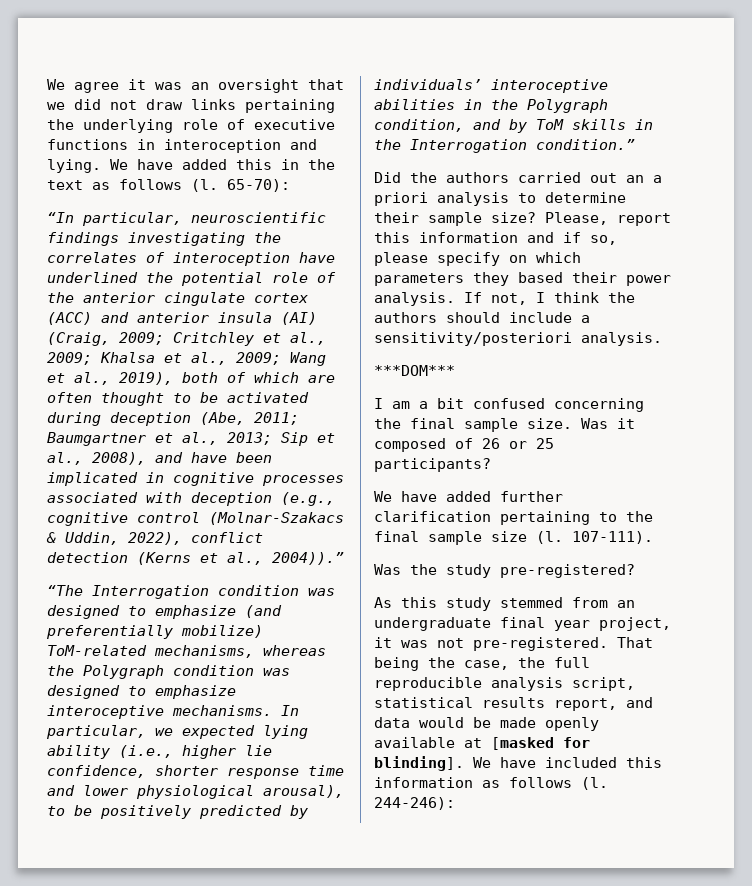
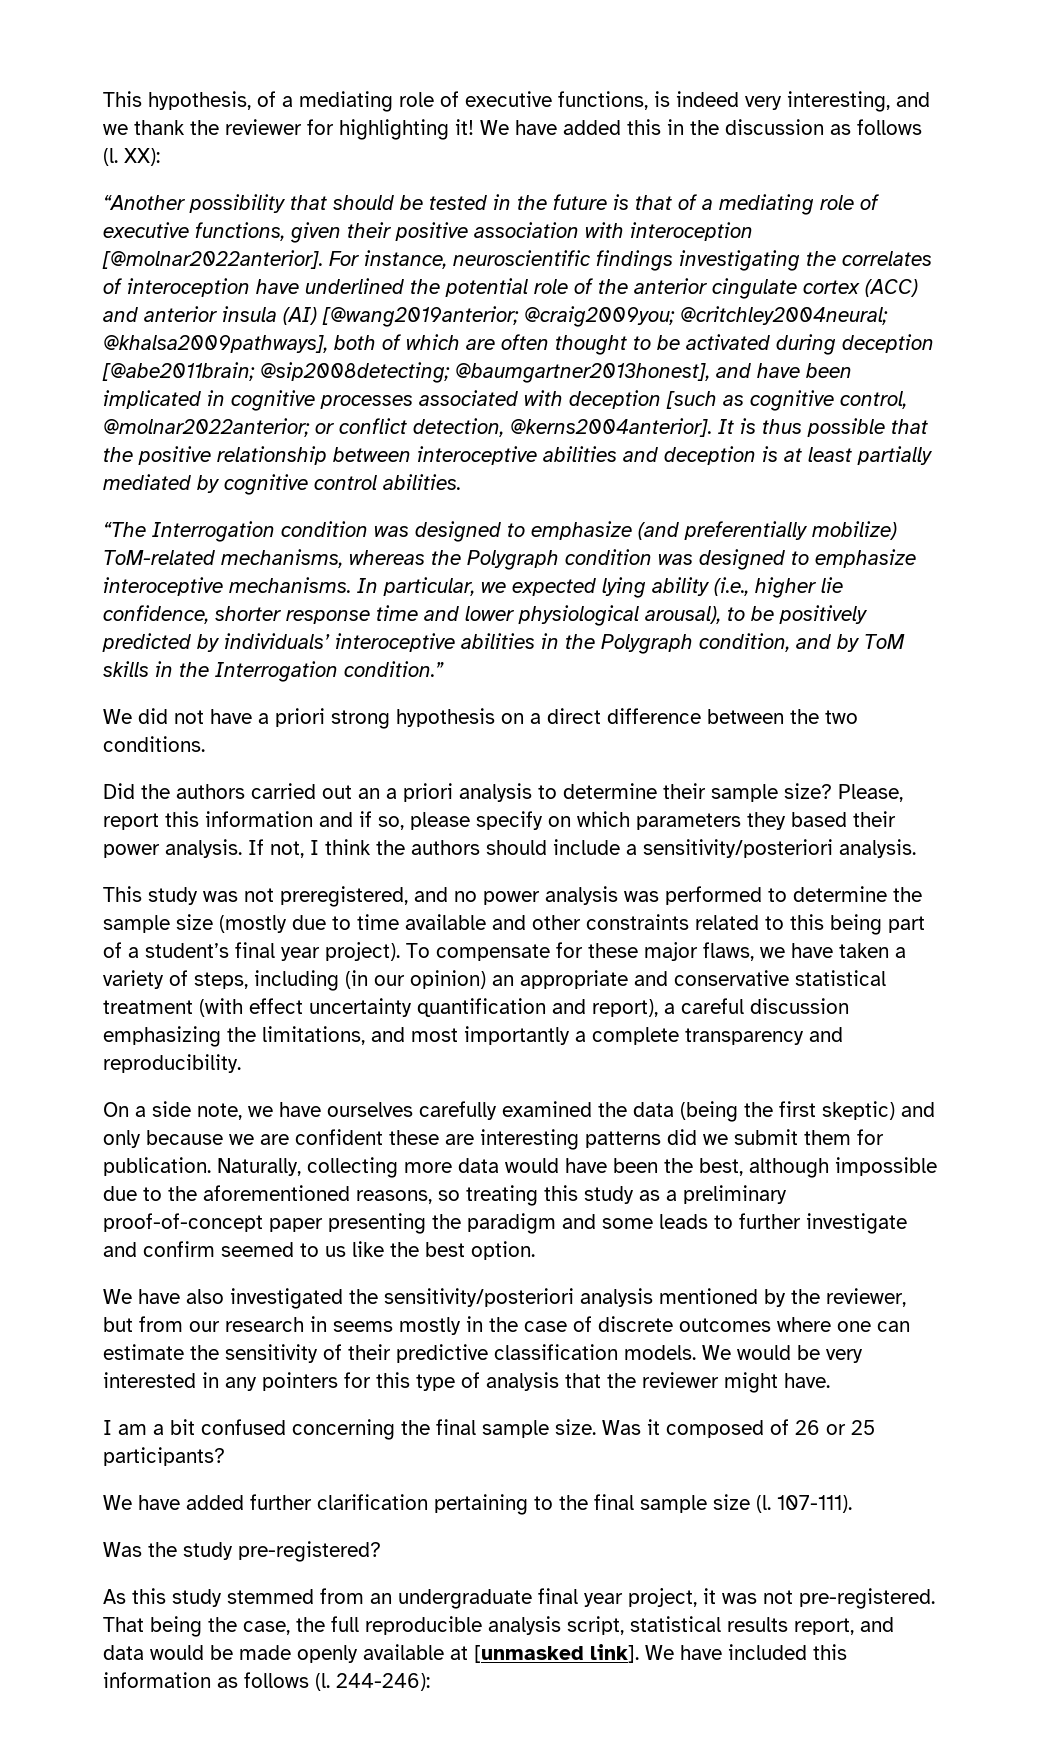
[47,79,344,93] [47,99,335,113] [47,119,335,133] [47,139,317,153] [47,159,101,173] We agree it was an oversight that we did not draw links pertaining the underlying role of executive functions in interoception and lying. -> [103,91,930,112] [103,119,474,140] This hypothesis, of a mediating role of executive functions, is indeed very interesting, and we thank the reviewer for highlighting it!
[47,179,290,192] [47,212,182,226] text as follows (l. 65-70): // “In particular, -> [725,119,922,135] [103,148,160,166] [103,194,879,215] [103,222,753,243] [102,250,447,269] discussion as follows (l. XX): // “Another possibility that should be tested in the future is that of a mediating role of executive functions, given their positive association with interoception [@molnar2022anterior]. For instance,
[47,332,326,346] [47,352,326,366] [47,372,173,385] (Craig, 2009; Critchley et al., 2009; Khalsa et al., 2009; Wang et al., 2019), -> [322,306,888,327] [103,335,328,353] [@wang2019anterior; @craig2009you; @critchley2004neural; @khalsa2009pathways],
[200,412,299,425] [47,432,335,446] [47,452,146,465] (Abe, 2011; Baumgartner et al., 2013; Sip et al., 2008), -> [102,362,710,383] [@abe2011brain; @sip2008detecting; @baumgartner2013honest],
[281,492,335,506] [47,512,344,526] [46,532,263,545] [47,552,344,565] (e.g., cognitive control (Molnar-Szakacs & Uddin, 2022), conflict detection (Kerns et al., 2004)).” -> [666,390,907,411] [103,418,928,437] [103,446,933,465] [103,474,461,495] [such as cognitive control, @molnar2022anterior; or conflict detection, @kerns2004anterior]. It is thus possible that the positive relationship between interoceptive abilities and deception is at least partially mediated by cognitive control abilities.
(635, 144) none -> [103,708,858,729] [103,736,205,752] // We did not have a priori strong hypothesis on a direct difference between the two conditions.
[374,365,455,376] ***DOM*** -> [103,886,922,907] [103,914,925,935] [103,942,906,961] [103,970,886,991] [103,998,849,1017] [103,1026,843,1047] [103,1054,241,1073] [103,1101,935,1122] [103,1129,884,1150] [103,1157,937,1178] [103,1185,787,1206] [103,1213,907,1234] [103,1241,535,1260] [103,1288,906,1309] [103,1316,910,1335] [103,1344,863,1363] [103,1372,830,1393] This study was not preregistered, and no power analysis was performed to determine the sample size (mostly due to time available and other constraints related to this being part of a student’s final year project). To compensate for these major flaws, we have taken a variety of steps, including (in our opinion) an appropriate and conservative statistical treatment (with effect uncertainty quantification and report), a careful discussion emphasizing the limitations, and most importantly a complete transparency and reproducibility. // On a side note, we have ourselves carefully examined the data (being the first skeptic) and only because we are confident these are interesting patterns did we submit them for publication. Naturally, collecting more data would have been the best, although impossible due to the aforementioned reasons, so treating this study as a preliminary proof-of-concept paper presenting the paradigm and some leads to further investigate and confirm seemed to us like the best option. // We have also investigated the sensitivity/posteriori analysis mentioned by the reviewer, but from our research in seems mostly in the case of discrete outcomes where one can estimate the sensitivity of their predictive classification models. We would be very interested in any pointers for this type of analysis that the reviewer might have.
[491,737,590,750] [374,756,464,771] [masked for blinding]. -> [474,1644,639,1663] [unmasked link].

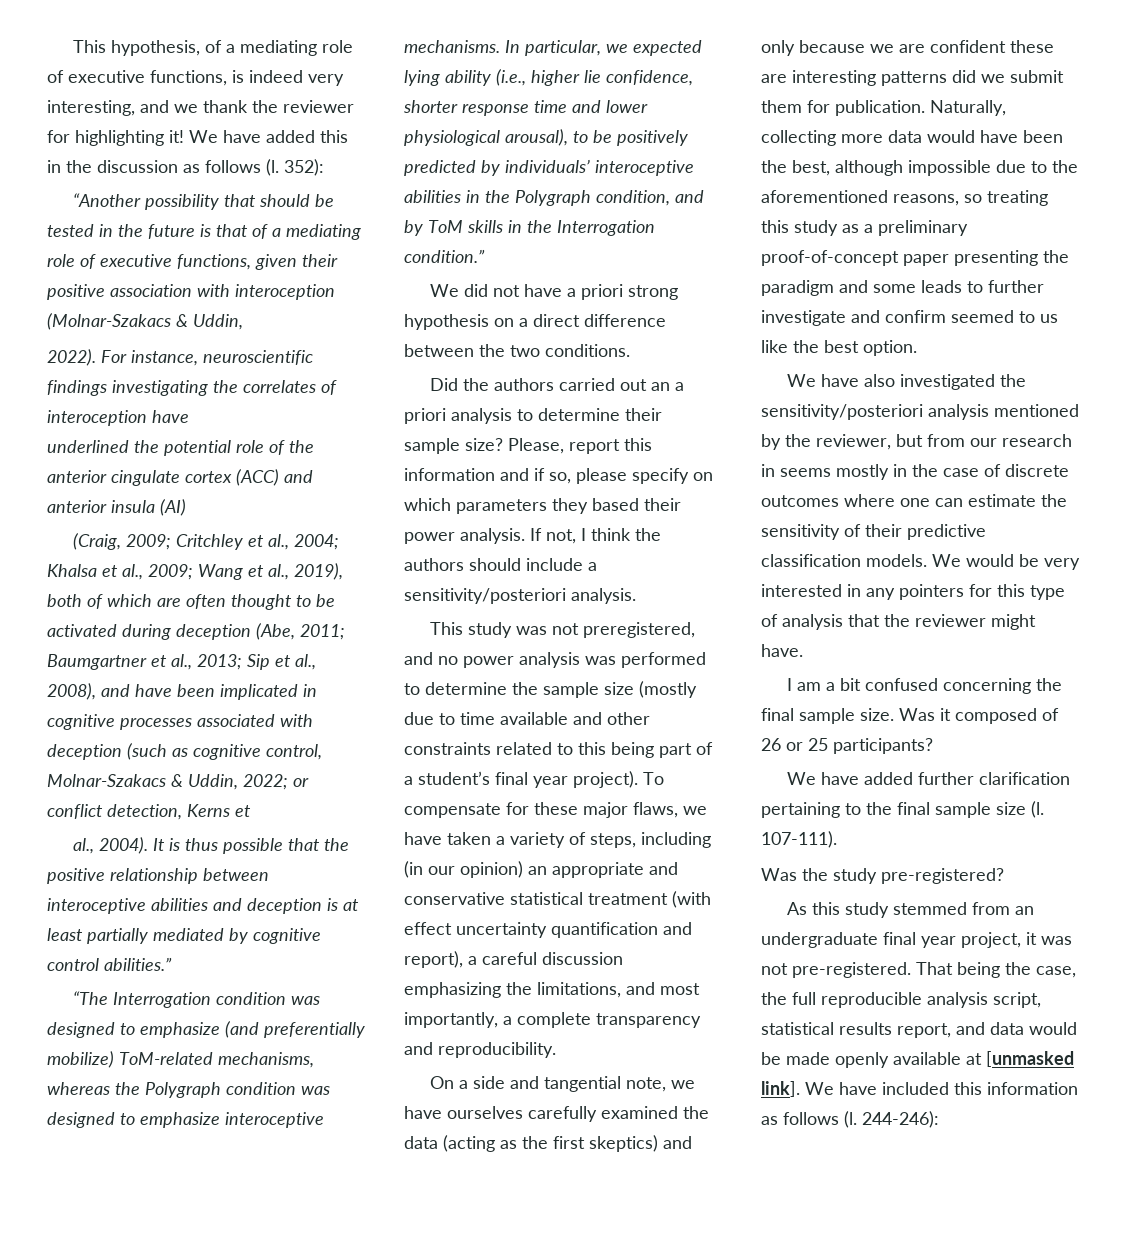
[124,148,160,166] XX): -> [284,159,324,176] 352):
[102,250,323,269] [@molnar2022anterior]. -> [47,313,243,330] [47,349,96,366] (Molnar-Szakacs & Uddin, // 2022).
(299, 286) none -> (189, 416) //
[322,306,888,327] [103,335,328,353] [@wang2019anterior; @craig2009you; @critchley2004neural; @khalsa2009pathways], -> [72,533,339,550] [47,563,343,580] // (Craig, 2009; Critchley et al., 2004; Khalsa et al., 2009; Wang et al., 2019),
[102,362,710,383] [@abe2011brain; @sip2008detecting; @baumgartner2013honest], -> [256,623,345,640] [47,654,316,670] [47,683,96,700] (Abe, 2011; Baumgartner et al., 2013; Sip et al., 2008),
[666,391,717,409] [such -> [127,743,167,760] (such
[103,418,712,437] @molnar2022anterior; or conflict detection, @kerns2004anterior]. -> [47,774,309,790] [47,804,251,820] [72,837,148,854] Molnar-Szakacs & Uddin, 2022; or conflict detection, Kerns et // al., 2004).
[383,474,461,490] abilities. -> [104,957,172,971] abilities.”
[464,1026,570,1045] importantly -> [404,1012,498,1028] importantly,
(191, 1109) none -> [509,1076,621,1092] and tangential
[680,1101,738,1122] (being -> [443,1135,517,1152] (acting as
[822,1101,895,1120] skeptic) -> [589,1135,658,1152] skeptics)

